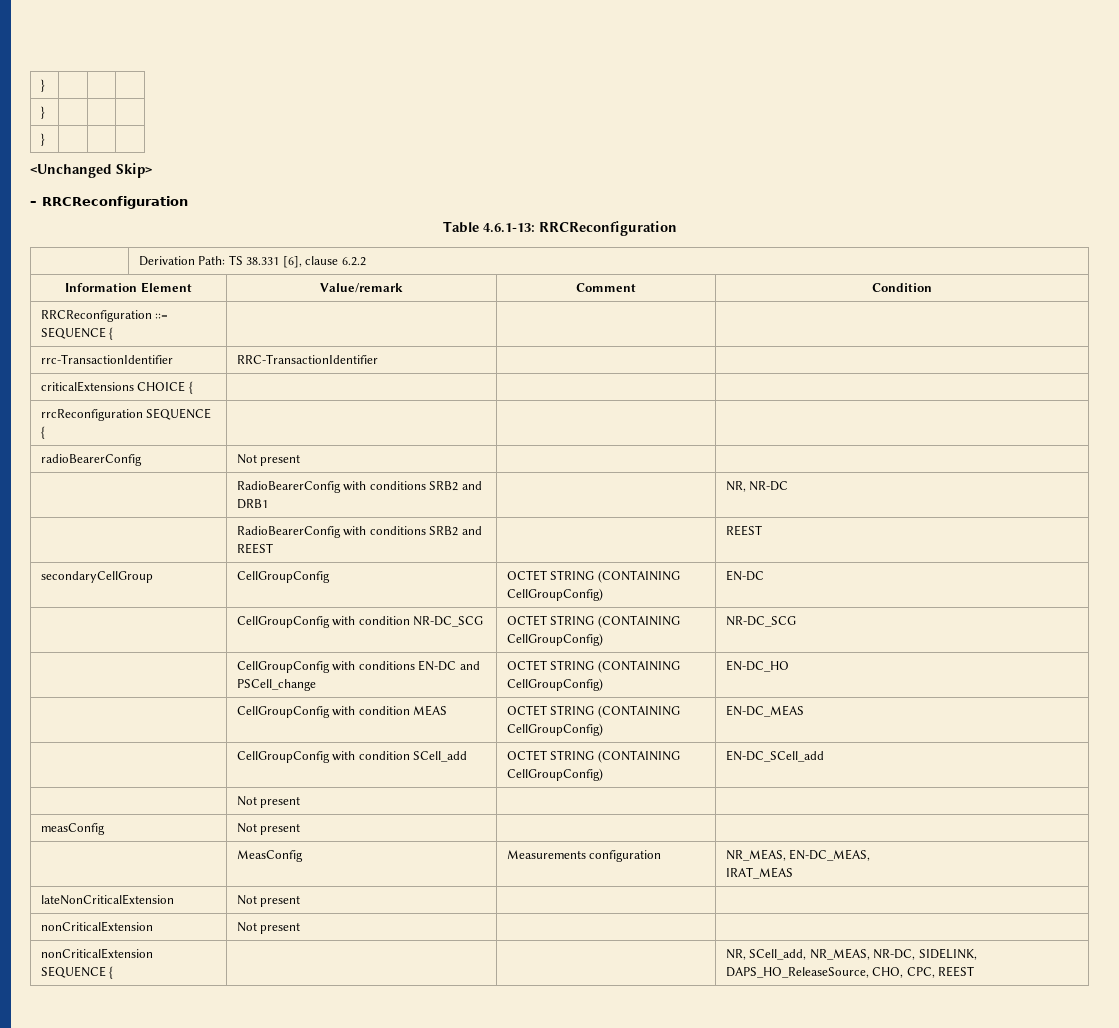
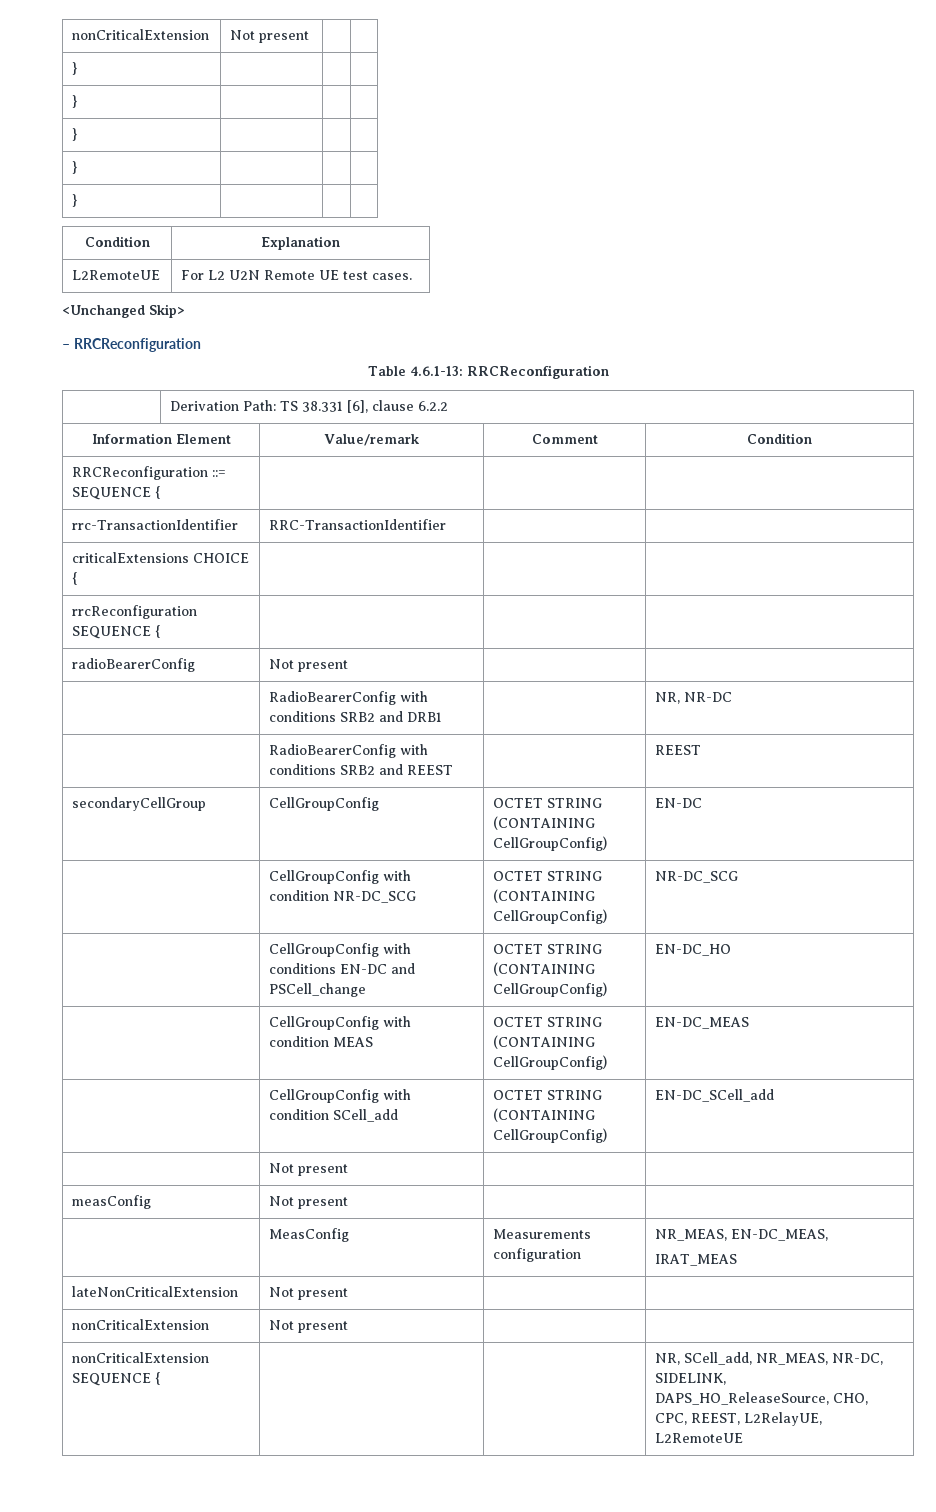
[40,79,45,92] [40,106,45,119] [40,133,45,146] } | | | // } | | | // } | | | -> [72,29,210,40] [230,30,310,43] [72,62,78,75] [72,95,78,108] [72,128,78,141] [72,161,78,174] [72,194,78,207] [84,236,150,247] [261,236,340,250] [72,270,161,280] [181,270,413,280] nonCriticalExtension | Not present | | // } | | | // } | | | // } | | | // } | | | // } | | | // Condition | Explanation // L2RemoteUE | For L2 U2N Remote UE test cases.
[938,966,975,977] REEST -> [691,1412,823,1426] [655,1433,744,1443] REEST, L2RelayUE, L2RemoteUE

